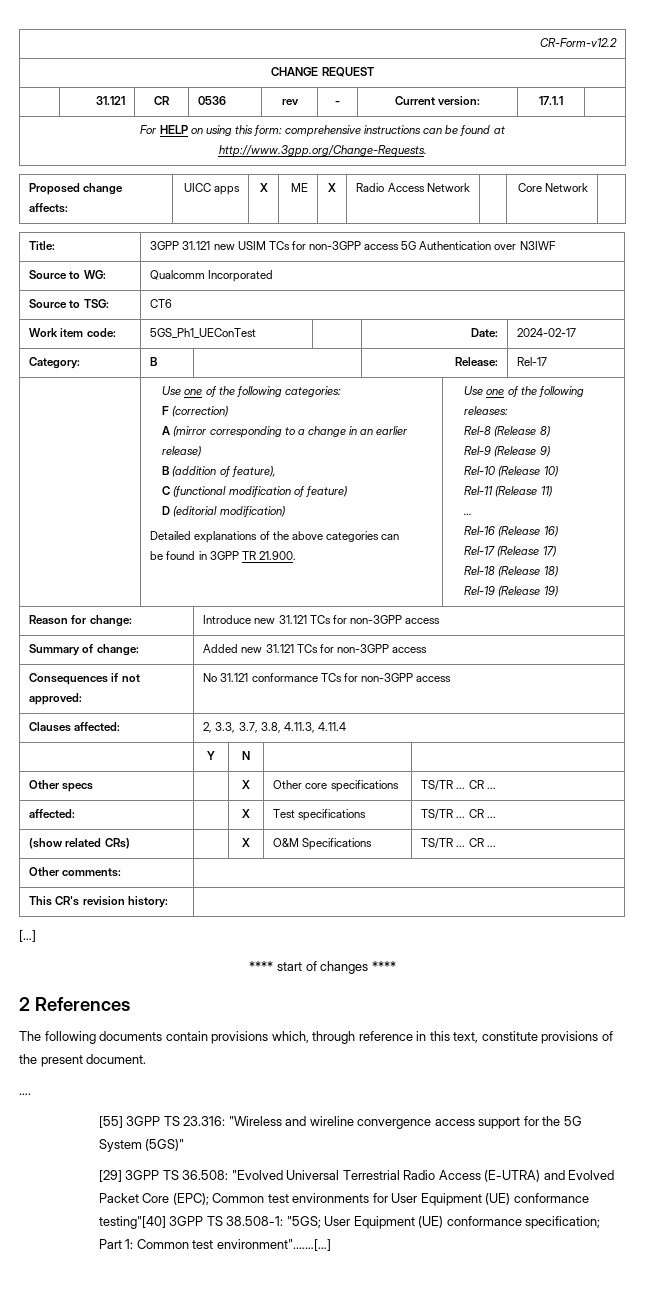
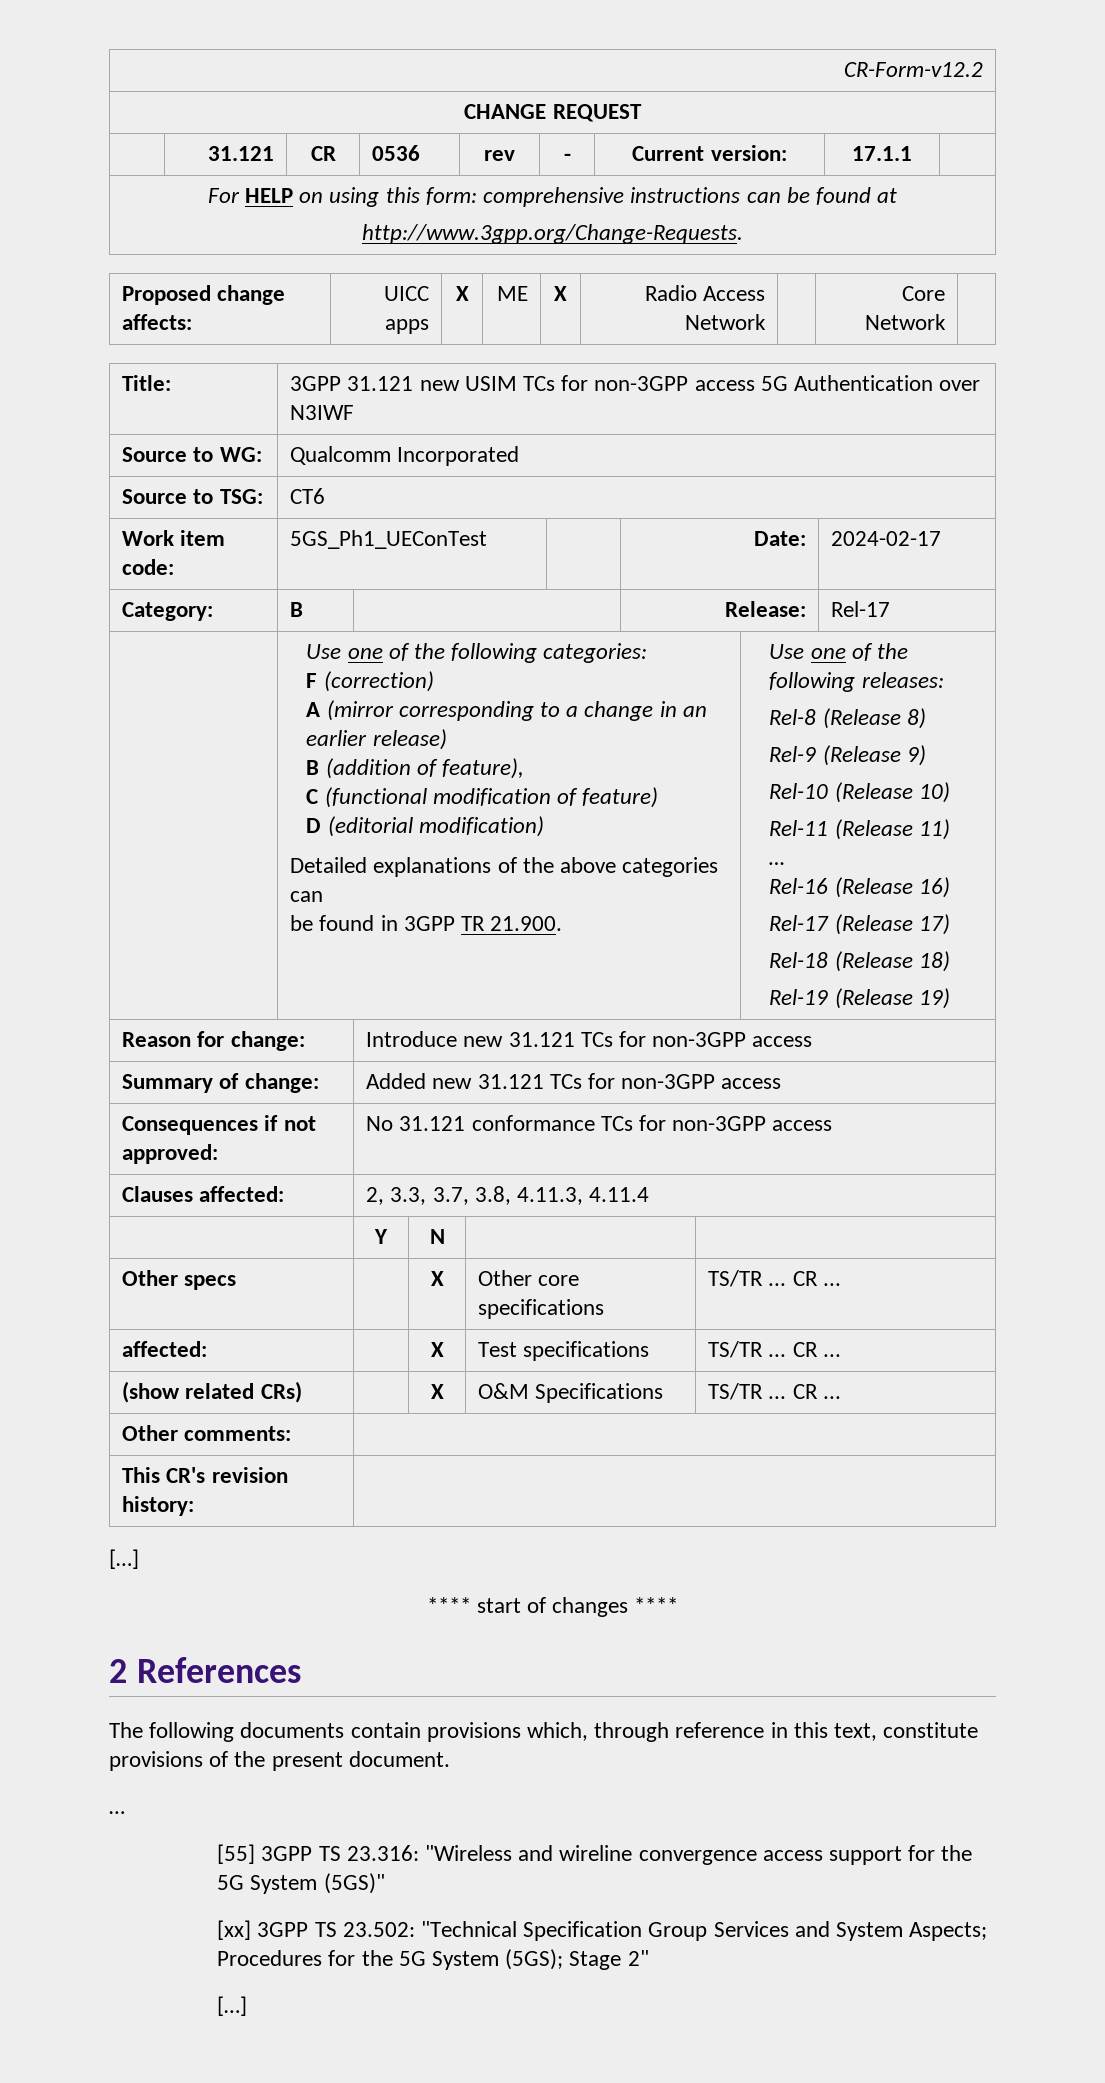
[19,1093,31,1095] …. -> [109,1811,125,1814] …
[98,1170,615,1182] [98,1193,589,1206] [98,1216,601,1229] [98,1239,331,1251] [29] 3GPP TS 36.508: "Evolved Universal Terrestrial Radio Access (E-UTRA) and Evolved Packet Core (EPC); Common test environments for User Equipment (UE) conformance testing"[40] 3GPP TS 38.508-1: "5GS; User Equipment (UE) conformance specification; Part 1: Common test environment".……[…] -> [217,1920,988,1941] [217,1949,649,1970] [217,1996,248,2016] [xx] 3GPP TS 23.502: "Technical Specification Group Services and System Aspects; Procedures for the 5G System (5GS); Stage 2" // […]

